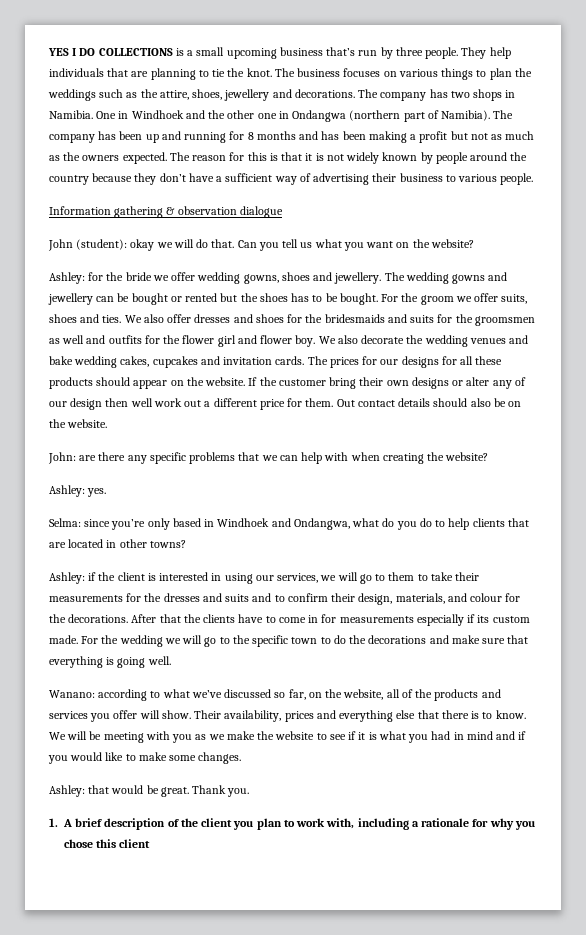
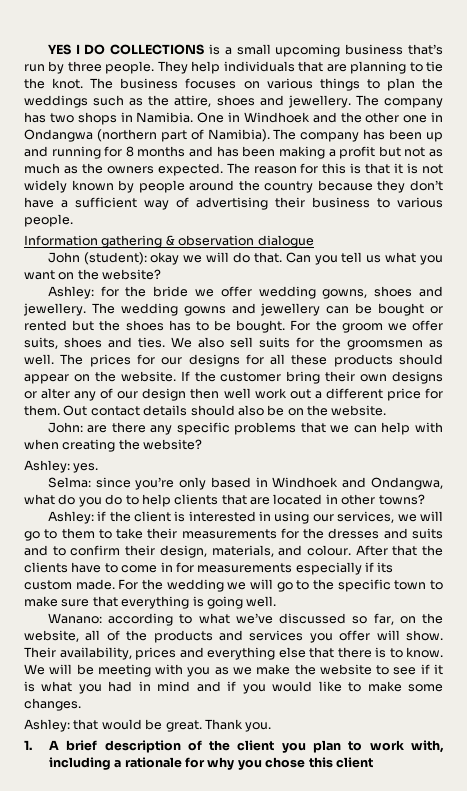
[192,89,355,101] shoes, jewellery and decorations. -> [216,95,351,108] shoes and jewellery.
[167,314,407,323] offer dresses and shoes for the bridesmaids and -> [230,337,253,348] sell
[62,335,529,347] [49,356,305,368] well and outfits for the flower girl and flower boy. We also decorate the wedding venues and bake wedding cakes, cupcakes and invitation cards. -> [24,354,54,365] well.
[470,593,521,602] [49,614,129,623] colour for the decorations. -> [306,545,351,556] colour.
[333,635,449,644] do the decorations and -> (444, 585) none

